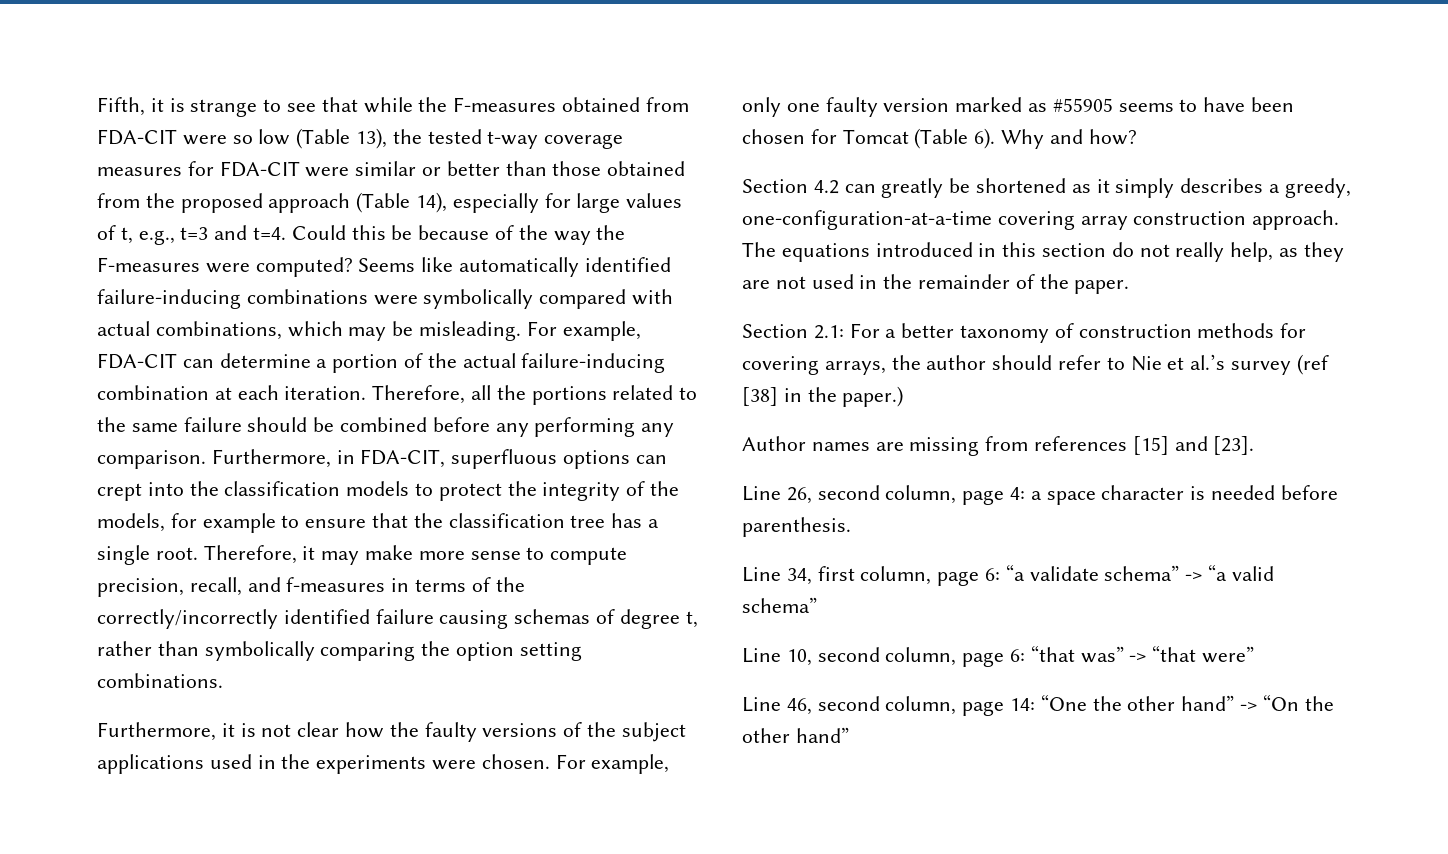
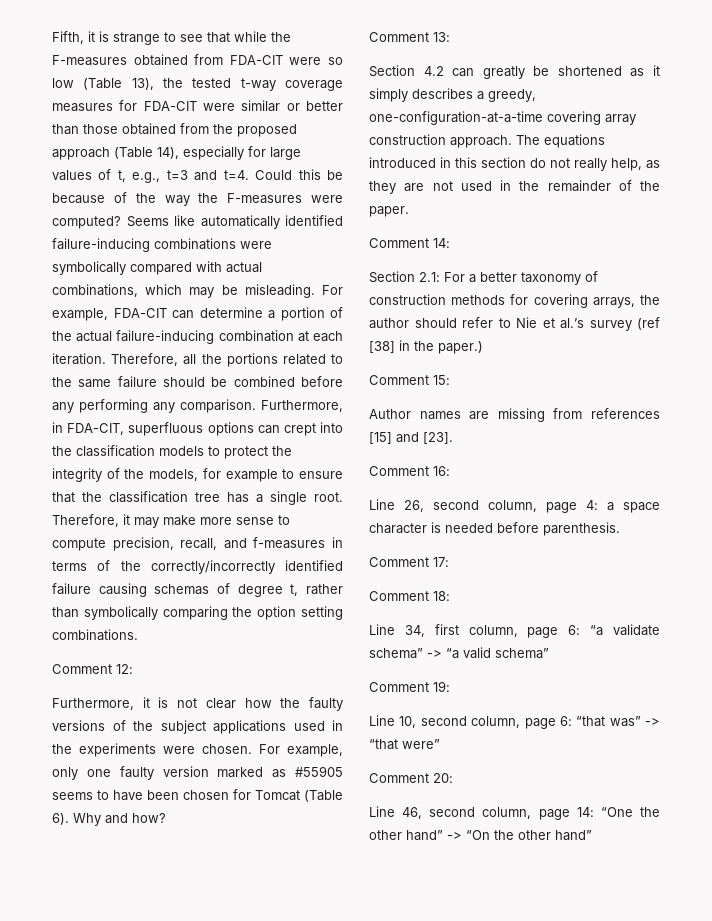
(223, 680) none -> [52,664,133,674] // Comment 12:
(1137, 137) none -> [369,32,450,42] // Comment 13:
(1130, 287) none -> [369,238,450,248] // Comment 14:
(904, 396) none -> [369,375,450,385] // Comment 15:
(1255, 445) none -> [369,466,450,476] // Comment 16:
(851, 527) none -> [369,557,449,567] [369,591,450,601] // Comment 17: // Comment 18:
(817, 605) none -> [369,681,450,692] // Comment 19:
(1255, 654) none -> [369,773,453,783] // Comment 20:

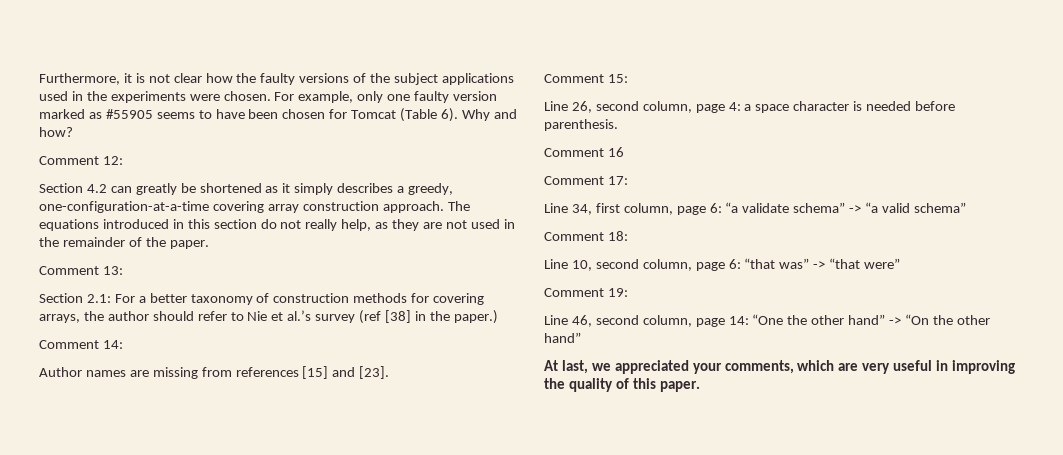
[52,31,291,45] [52,54,343,66] [52,78,343,91] [52,100,343,112] [52,123,297,137] [52,146,301,160] [52,169,344,183] [52,192,343,206] [52,215,343,229] [52,238,272,252] [52,261,262,275] [52,284,343,298] [52,307,343,321] [52,330,343,344] [52,353,343,367] [52,376,343,388] [52,399,343,413] [52,422,343,436] [52,445,292,459] [52,468,343,482] [52,491,343,505] [52,514,290,528] [52,537,343,551] [52,560,343,574] [52,583,343,597] [52,606,343,620] [52,629,138,641] [52,664,133,674] Fifth, it is strange to see that while the F-measures obtained from FDA-CIT were so low (Table 13), the tested t-way coverage measures for FDA-CIT were similar or better than those obtained from the proposed approach (Table 14), especially for large values of t, e.g., t=3 and t=4. Could this be because of the way the F-measures were computed? Seems like automatically identified failure-inducing combinations were symbolically compared with actual combinations, which may be misleading. For example, FDA-CIT can determine a portion of the actual failure-inducing combination at each iteration. Therefore, all the portions related to the same failure should be combined before any performing any comparison. Furthermore, in FDA-CIT, superfluous options can crept into the classification models to protect the integrity of the models, for example to ensure that the classification tree has a single root. Therefore, it may make more sense to compute precision, recall, and f-measures in terms of the correctly/incorrectly identified failure causing schemas of degree t, rather than symbolically comparing the option setting combinations. // Comment 12: // -> (39, 79) none
[433,32,450,42] 13: -> [102,156,123,165] 12:
[433,238,450,248] 14: -> [102,266,123,275] 13:
[433,375,450,385] 15: -> [102,340,123,349] 14:
[433,466,450,476] 16: -> [607,74,628,83] 15:
[433,557,449,567] [369,591,450,601] 17: // Comment 18: -> [607,147,624,157] [544,176,628,185] 16 // Comment 17:
[433,681,450,692] 19: -> [607,231,628,241] 18:
[433,773,453,783] 20: -> [607,288,628,297] 19:
(592, 835) none -> [544,360,1016,374] [544,378,700,392] // At last, we appreciated your comments, which are very useful in improving the quality of this paper.

